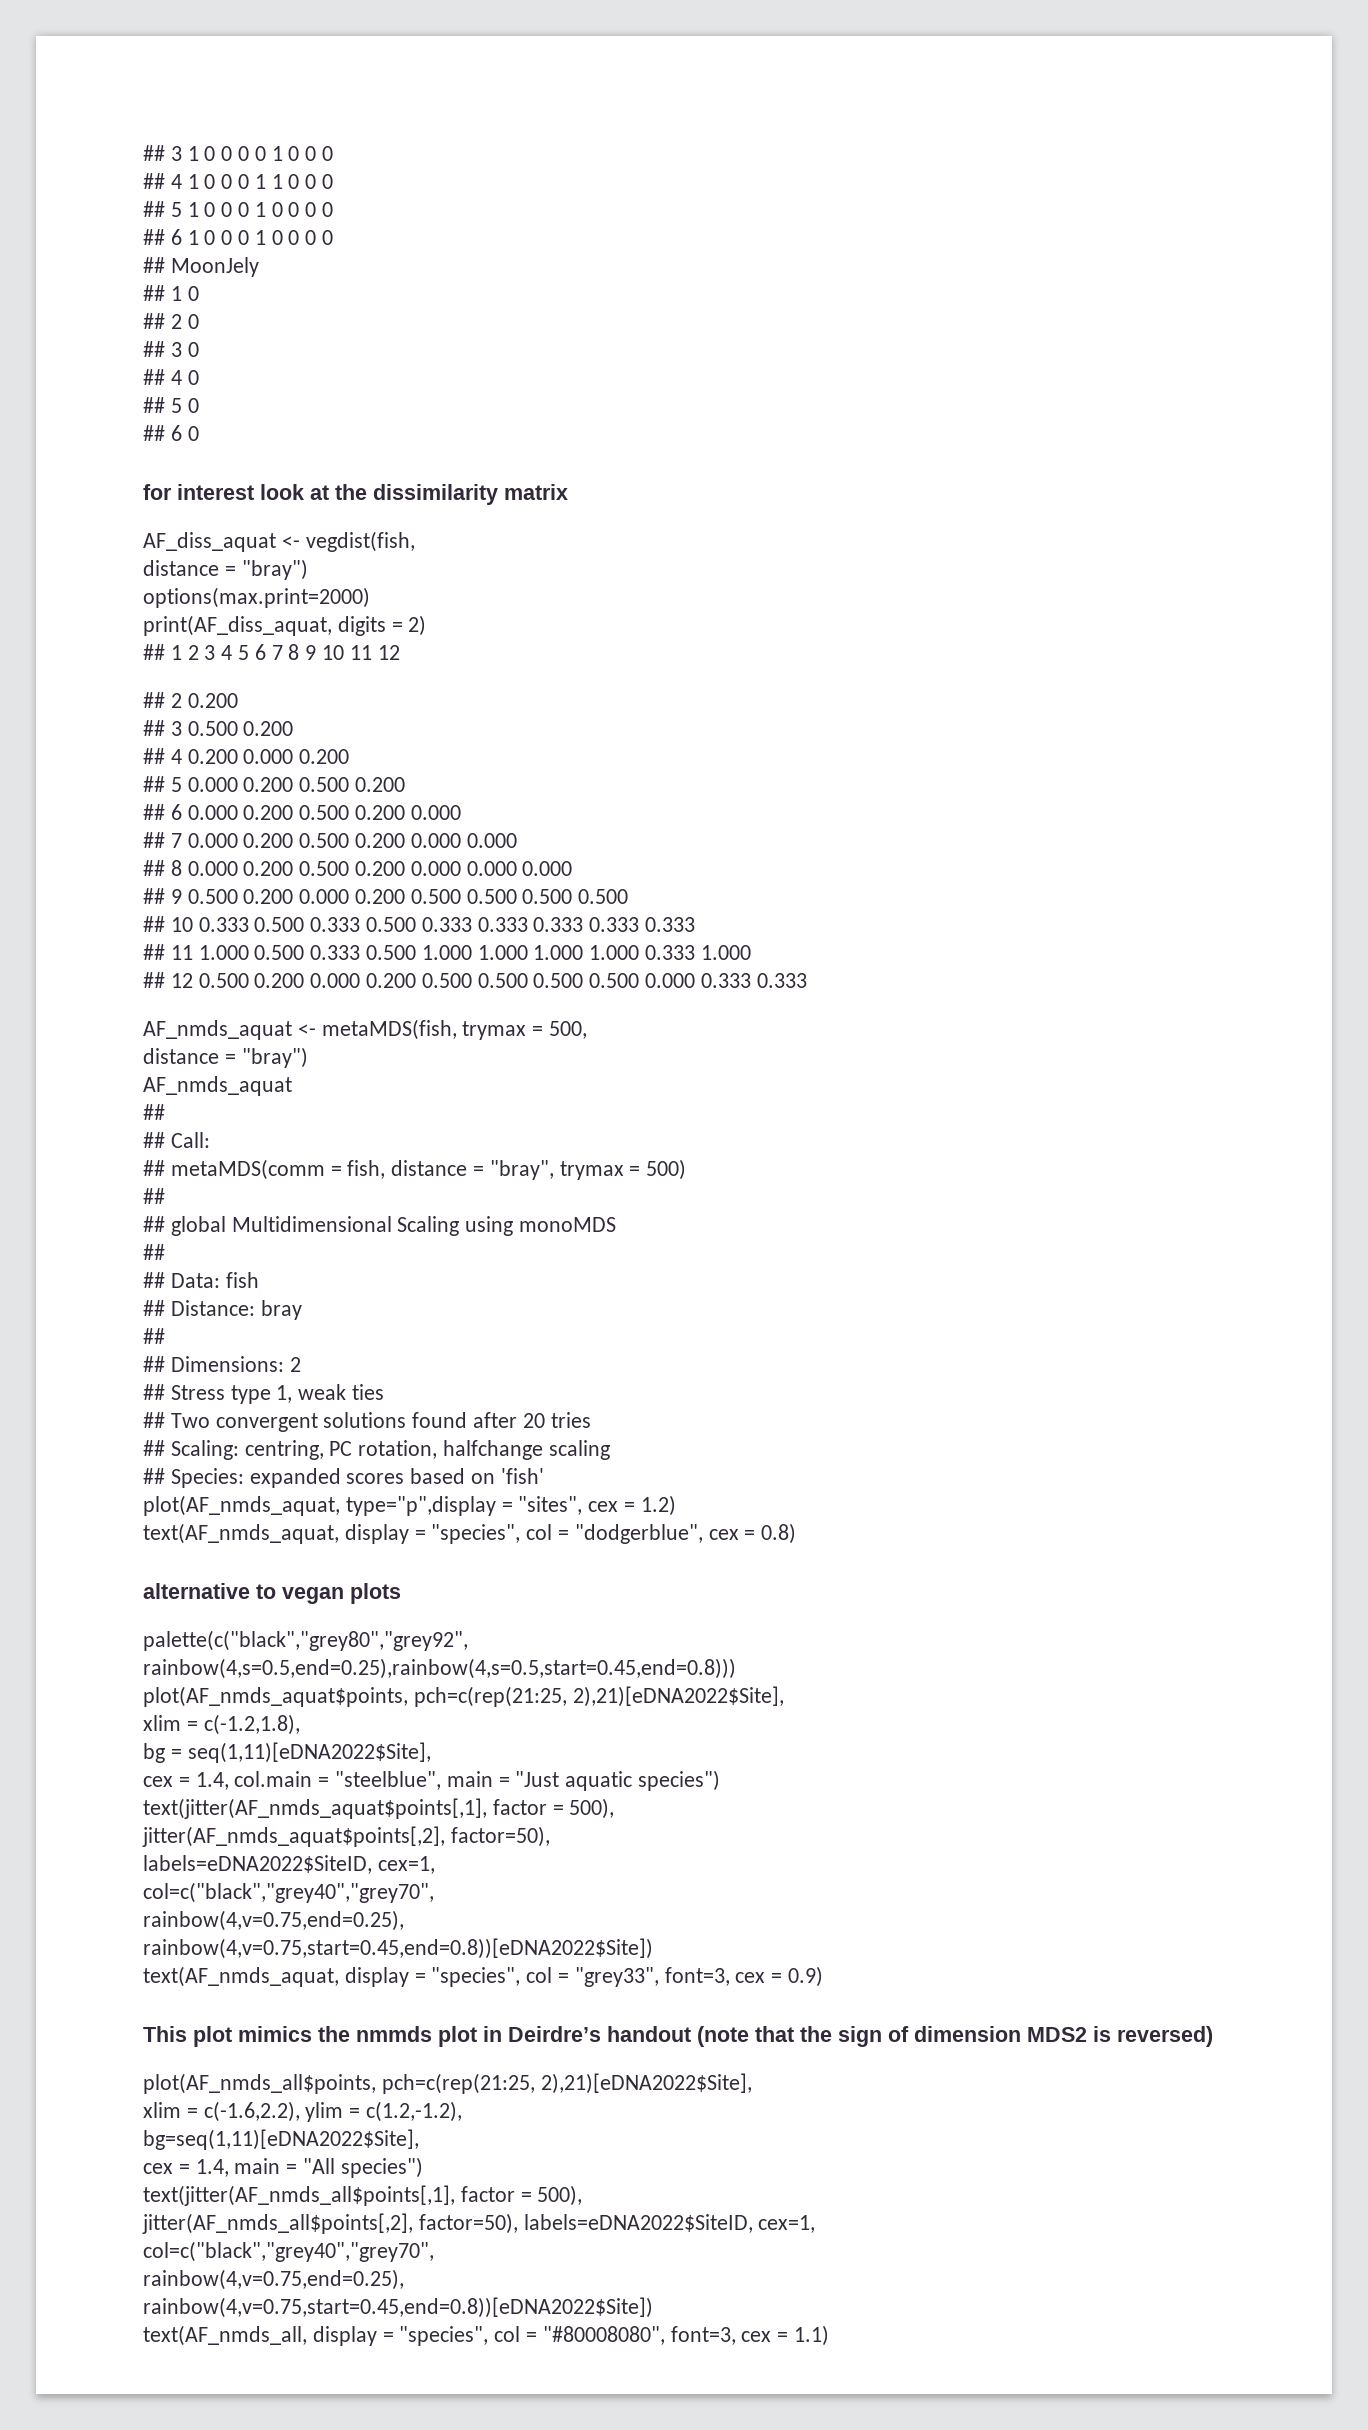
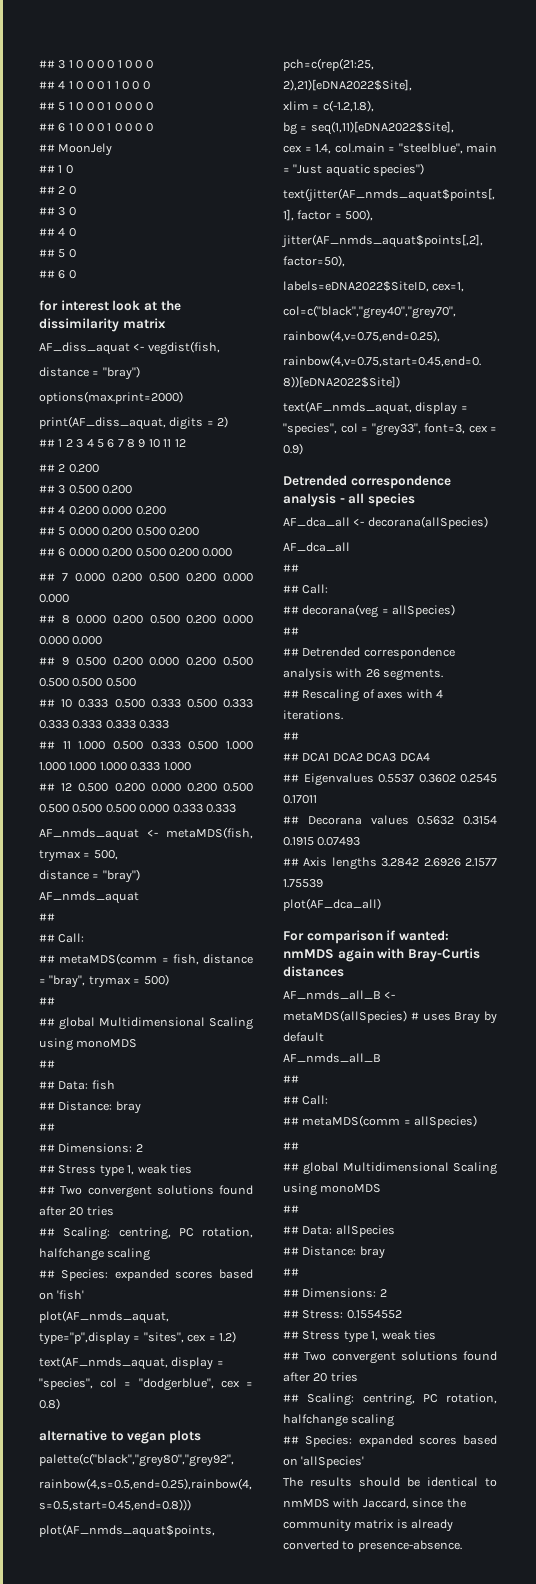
[143,2026,1213,2047] [143,2073,752,2094] [143,2101,463,2122] [143,2129,419,2150] [143,2157,423,2178] [143,2185,583,2206] [142,2213,816,2234] [143,2241,434,2262] [143,2269,404,2290] [143,2297,653,2318] [143,2325,830,2346] This plot mimics the nmmds plot in Deirdre’s handout (note that the sign of dimension MDS2 is reversed) // plot(AF_nmds_all$points, pch=c(rep(21:25, 2),21)[eDNA2022$Site], // xlim = c(-1.6,2.2), ylim = c(1.2,-1.2), // bg=seq(1,11)[eDNA2022$Site], // cex = 1.4, main = "All species") // text(jitter(AF_nmds_all$points[,1], factor = 500), // jitter(AF_nmds_all$points[,2], factor=50), labels=eDNA2022$SiteID, cex=1, // col=c("black","grey40","grey70", // rainbow(4,v=0.75,end=0.25), // rainbow(4,v=0.75,start=0.45,end=0.8))[eDNA2022$Site]) // text(AF_nmds_all, display = "species", col = "#80008080", font=3, cex = 1.1) -> [283,475,451,489] [283,493,415,507] [283,516,488,529] [283,542,350,552] [283,564,299,572] [283,584,329,594] [283,604,456,618] [283,627,299,635] [283,647,455,659] [283,668,444,681] [283,689,443,702] [283,710,343,720] [283,732,299,740] [283,753,430,762] [283,773,497,786] [283,795,317,804] [283,815,497,825] [283,837,361,846] [283,857,497,870] [283,879,323,888] [283,898,381,911] [283,930,449,944] [283,948,480,962] [283,966,344,977] [283,990,396,1000] [283,1010,497,1024] [283,1032,324,1042] [283,1053,381,1063] [283,1075,299,1083] [283,1095,329,1105] [283,1115,478,1128] [283,1142,299,1150] [283,1162,497,1175] [283,1183,382,1196] [283,1205,299,1213] [283,1225,395,1237] [283,1246,385,1259] [283,1268,299,1276] [283,1288,387,1298] [283,1310,402,1319] [283,1330,436,1343] [283,1351,497,1364] [283,1372,358,1382] [283,1393,497,1406] [283,1414,395,1427] [283,1435,497,1447] [283,1456,365,1468] [283,1477,497,1487] [283,1498,466,1509] [283,1519,454,1532] [283,1540,462,1552] Detrended correspondence analysis - all species // AF_dca_all <- decorana(allSpecies) // AF_dca_all // ## // ## Call: // ## decorana(veg = allSpecies) // ## // ## Detrended correspondence analysis with 26 segments. // ## Rescaling of axes with 4 iterations. // ## // ## DCA1 DCA2 DCA3 DCA4 // ## Eigenvalues 0.5537 0.3602 0.2545 0.17011 // ## Decorana values 0.5632 0.3154 0.1915 0.07493 // ## Axis lengths 3.2842 2.6926 2.1577 1.75539 // plot(AF_dca_all) // For comparison if wanted: nmMDS again with Bray-Curtis distances // AF_nmds_all_B <- metaMDS(allSpecies) # uses Bray by default // AF_nmds_all_B // ## // ## Call: // ## metaMDS(comm = allSpecies) // ## // ## global Multidimensional Scaling using monoMDS // ## // ## Data: allSpecies // ## Distance: bray // ## // ## Dimensions: 2 // ## Stress: 0.1554552 // ## Stress type 1, weak ties // ## Two convergent solutions found after 20 tries // ## Scaling: centring, PC rotation, halfchange scaling // ## Species: expanded scores based on 'allSpecies' // The results should be identical to nmMDS with Jaccard, since the community matrix is already converted to presence-absence.

